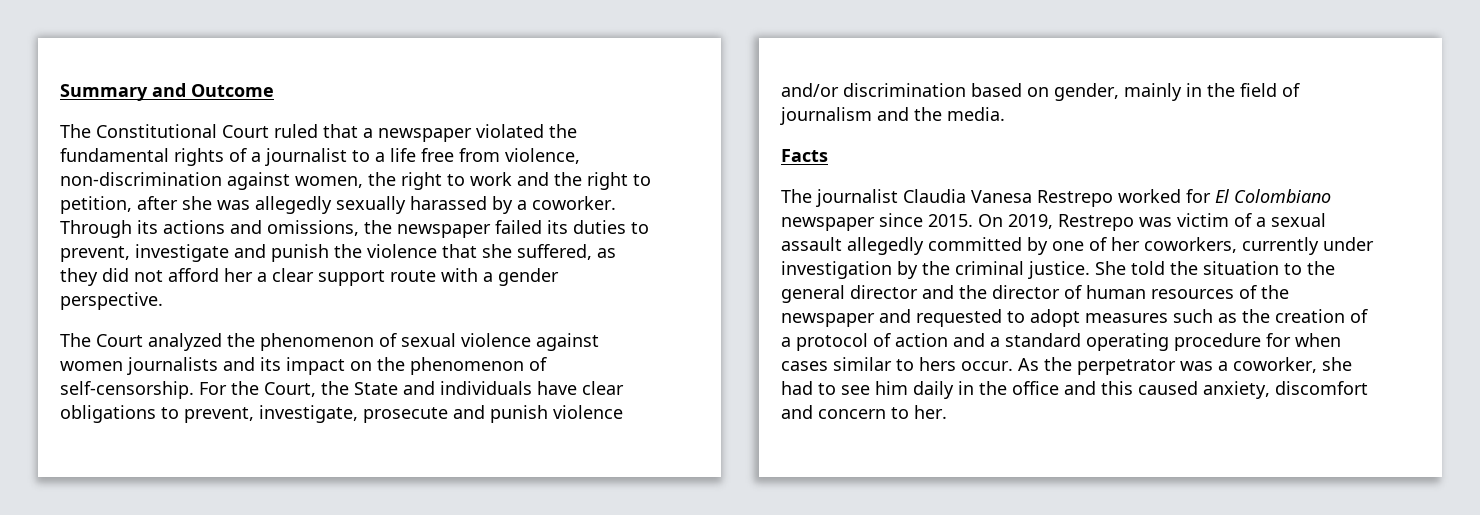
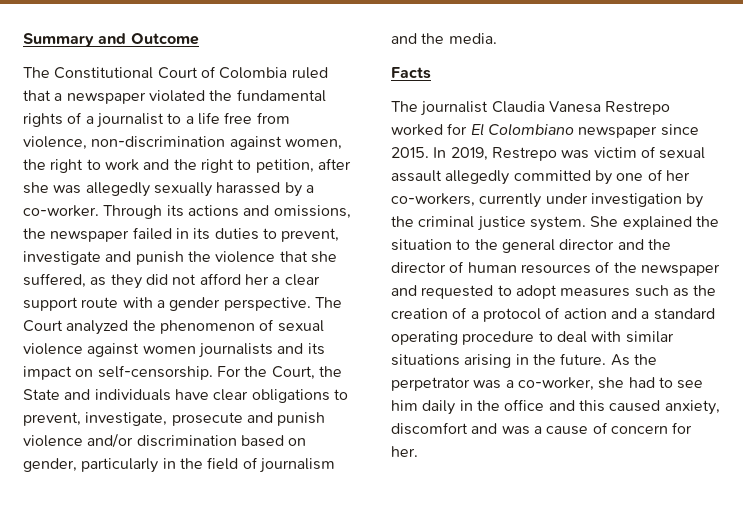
(269, 131) none -> [200,66,288,79] of Colombia
[532,196,616,210] coworker. -> [23,205,99,217] co-worker.
(542, 227) none -> [175,228,189,239] in
(163, 301) // -> (311, 304) none
[377,357,547,375] the phenomenon of -> (94, 373) none
[1124,83,1182,101] mainly -> [81,458,159,473] particularly
[978,214,1003,227] On -> [433,147,447,158] In
[1256,217,1266,227] a -> (656, 152) none
[1144,237,1237,253] coworkers, -> [391,193,475,207] co-workers,
[1028,261,1165,279] justice. She told -> [476,216,692,231] justice system. She explained
[1266,333,1341,347] [781,357,1013,371] for when cases similar to hers occur. -> [538,331,674,343] [391,353,607,368] to deal with similar situations arising in the future.
[1233,357,1317,373] coworker, -> [517,377,594,391] co-worker,
[818,407,909,419] concern to -> [501,422,693,435] was a cause of concern for

